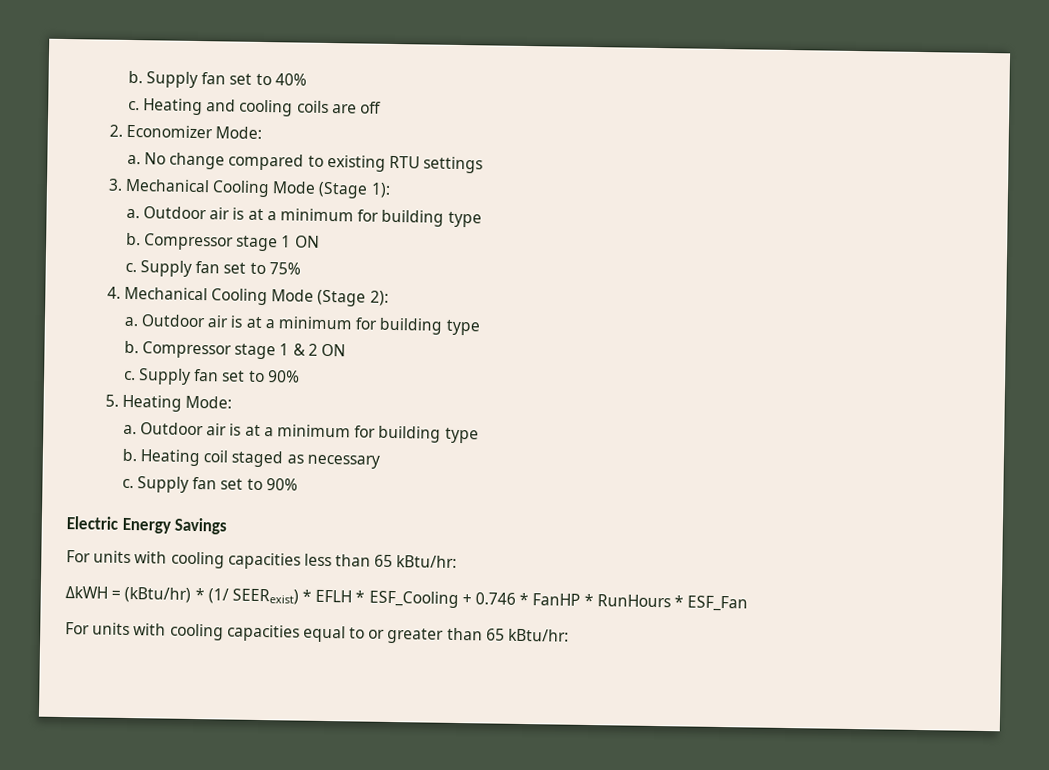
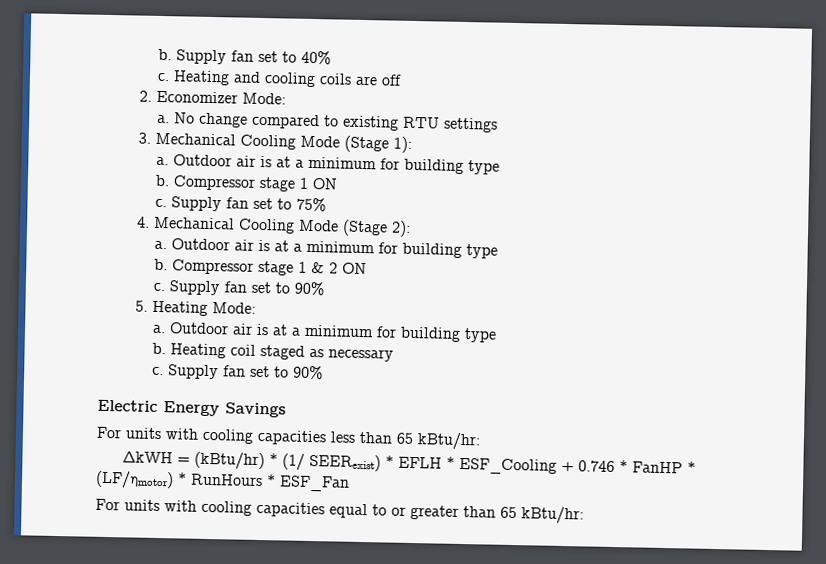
(594, 600) none -> [95,470,187,490] (LF/ηmotor) *

